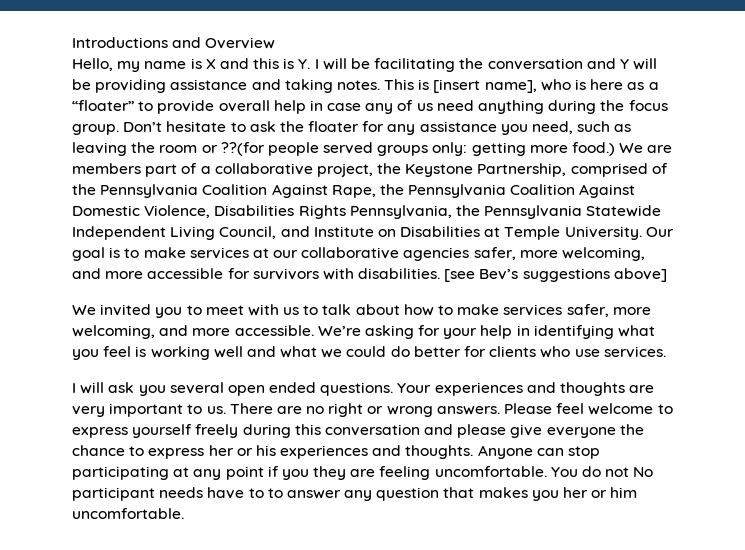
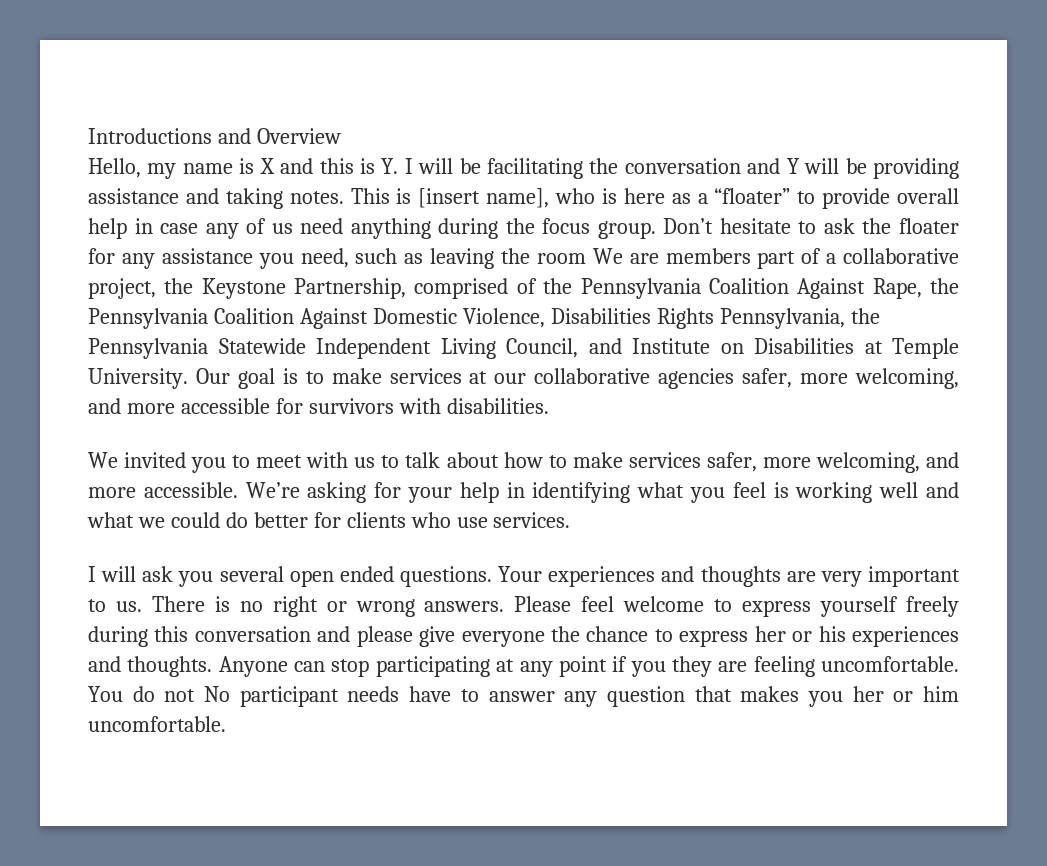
[201,142,616,156] or ??(for people served groups only: getting more food.) -> (586, 258) none
[444,268,667,282] [see Bev’s suggestions above] -> (549, 406) none
[276,406,302,414] are -> [214,596,230,612] is
[267,488,283,498] to -> (479, 695) none

